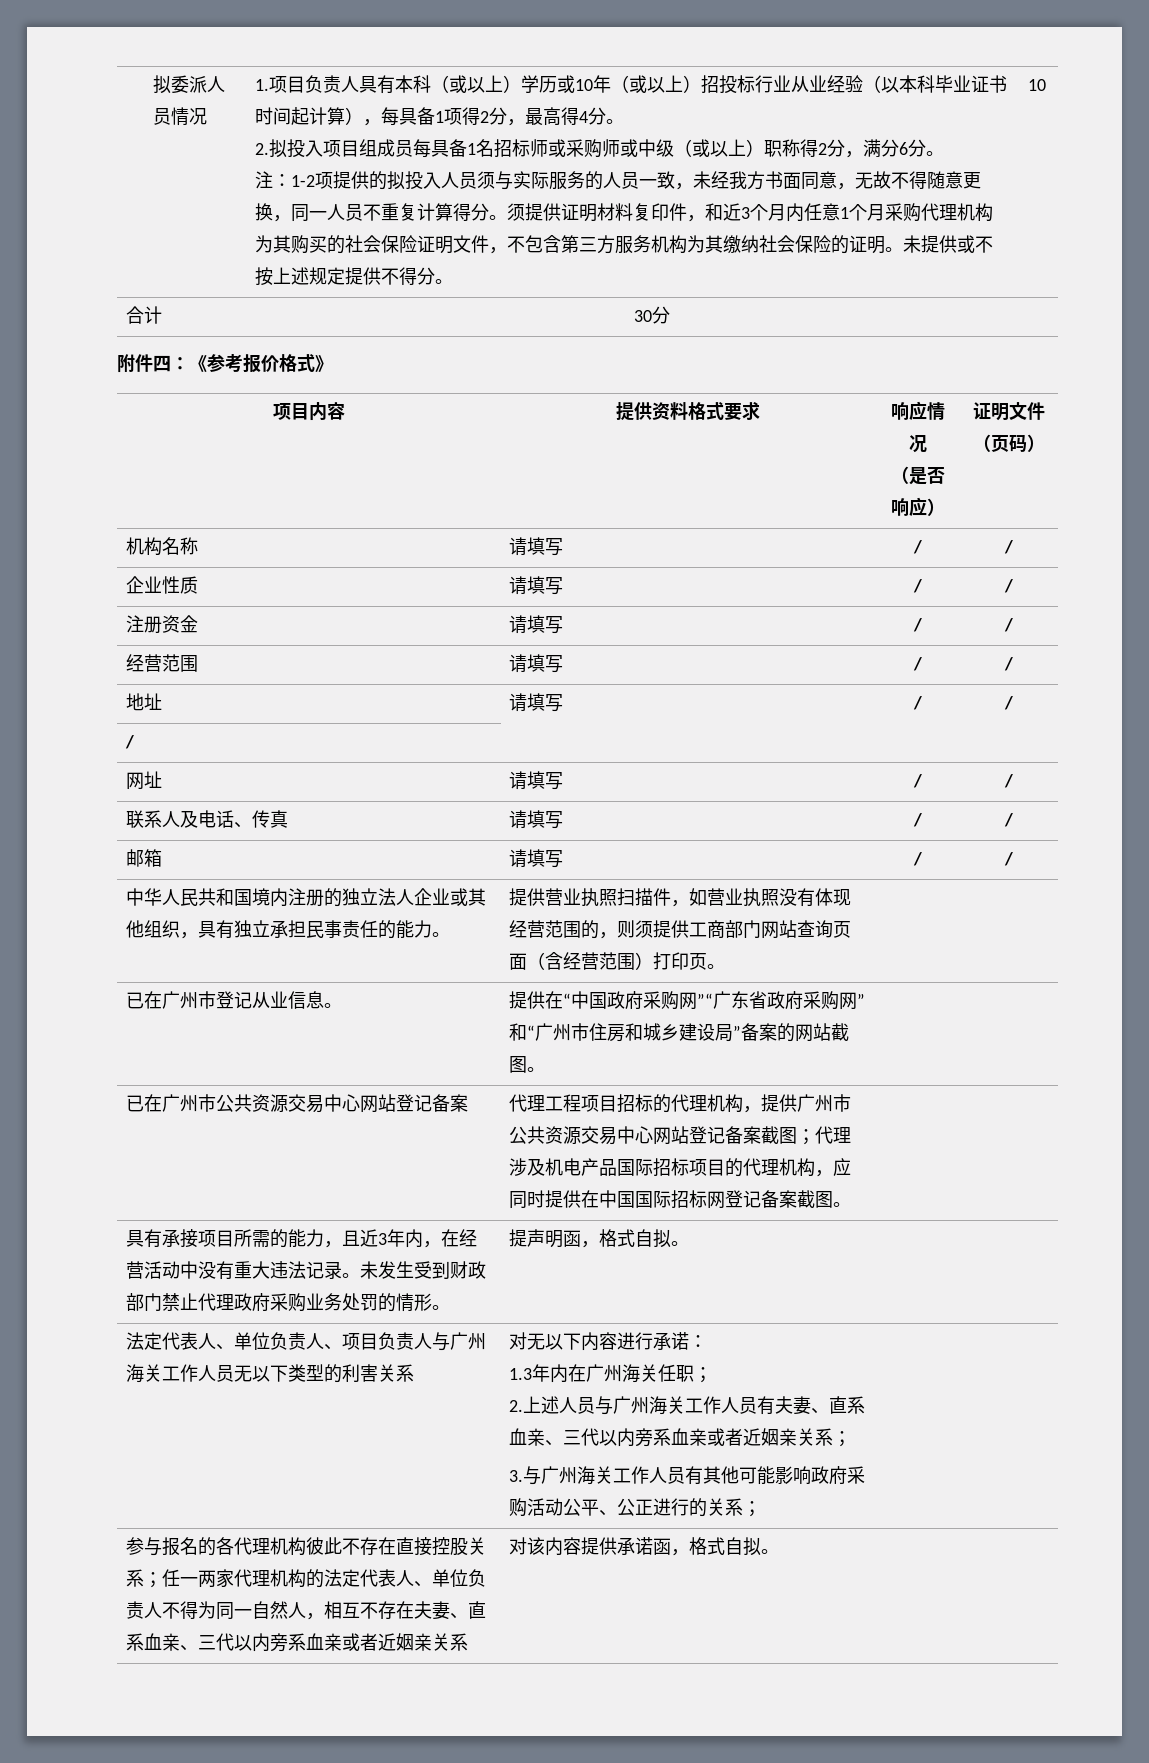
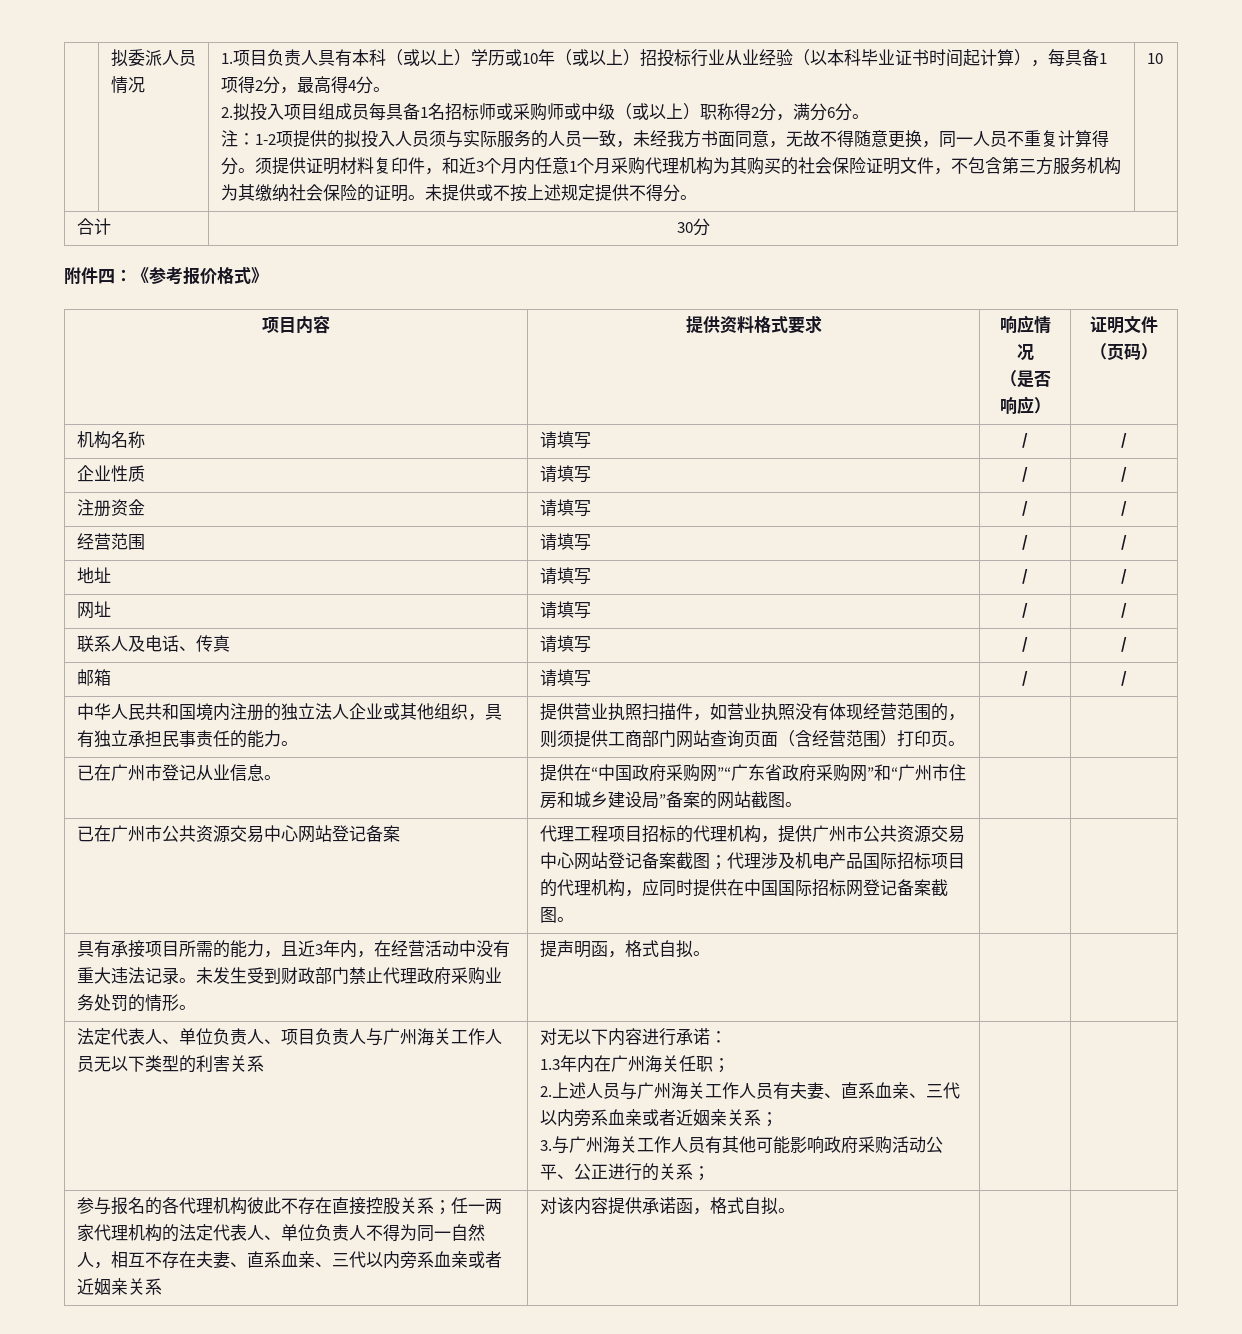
[125,735,135,749] // / -> (1127, 576) none

